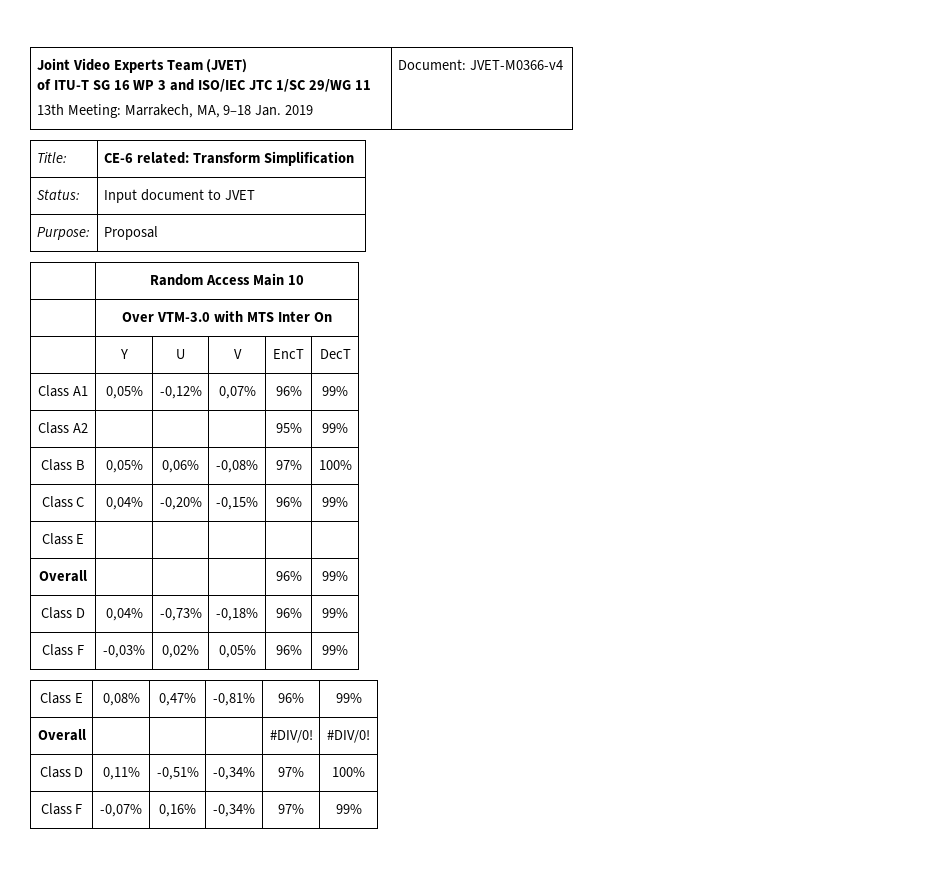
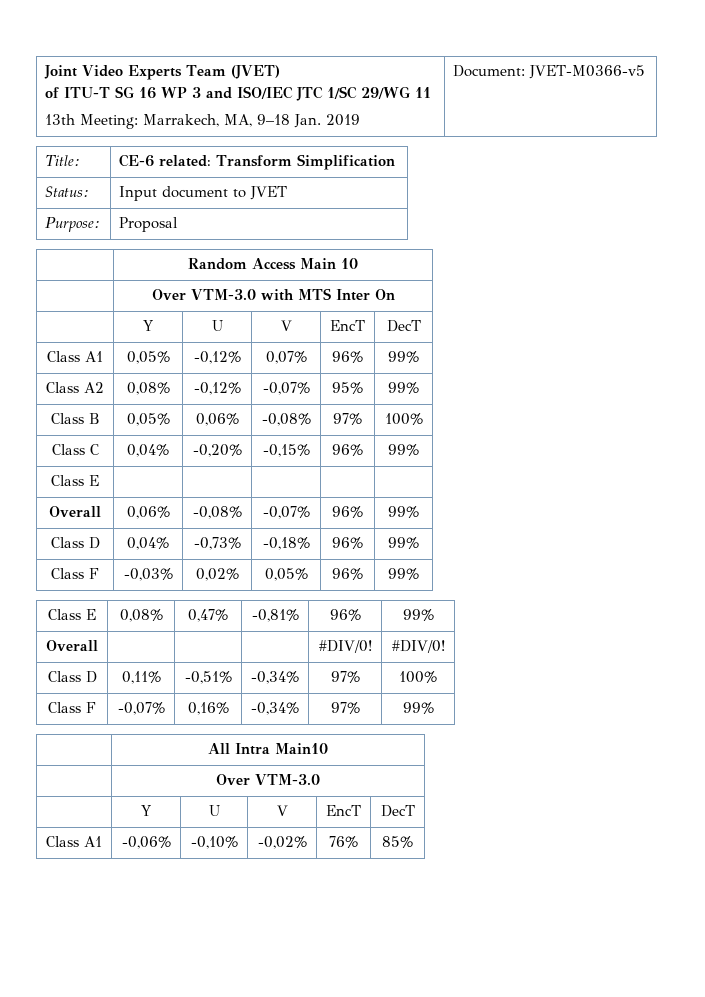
[469,60,563,70] JVET-M0366-v4 -> [529,65,646,79] JVET-M0366-v5
(88, 428) | | -> [126,382,170,395] [193,382,241,395] [262,382,310,395] 0,08% | -0,12% | -0,07%
(87, 576) | | -> [126,506,170,519] [192,506,242,519] [262,506,310,519] 0,06% | -0,08% | -0,07%
(362, 809) none -> [208,743,328,755] [216,774,320,785] [141,805,151,816] [208,805,220,816] [276,805,288,816] [326,805,361,816] [380,805,415,817] [46,836,102,847] [121,836,171,849] [190,836,238,849] [257,836,307,849] [329,836,358,848] [382,836,413,848] // | All Intra Main10 // | Over VTM-3.0 // | Y | U | V | EncT | DecT // Class A1 | -0,06% | -0,10% | -0,02% | 76% | 85%

